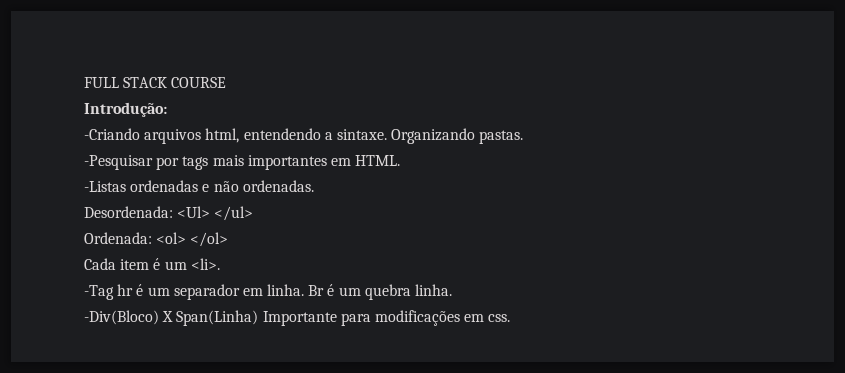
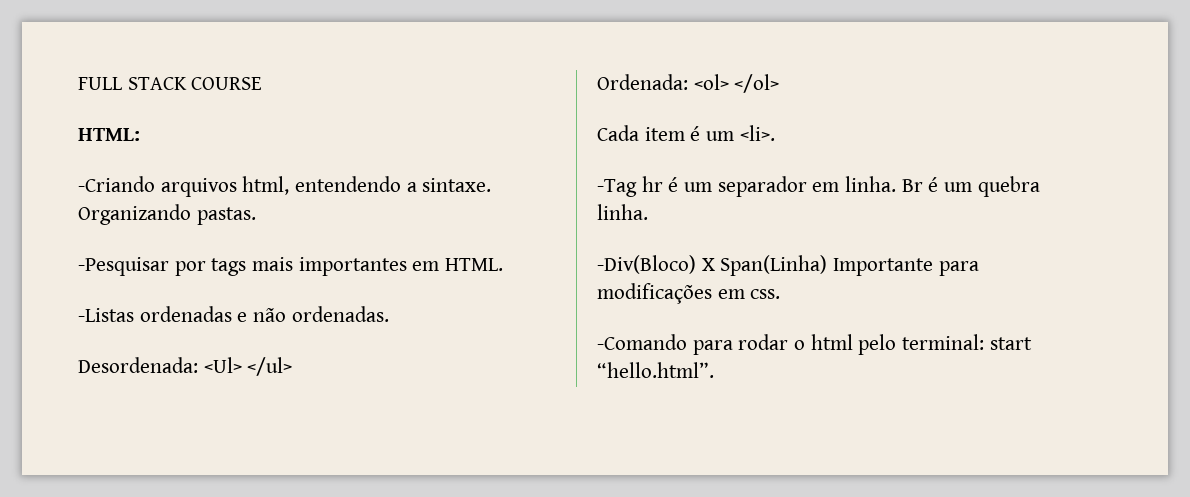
[84,102,167,117] Introdução: -> [78,128,140,141] HTML:
(511, 318) none -> [597,334,1032,355] [597,362,714,378] // -Comando para rodar o html pelo terminal: start “hello.html”.

